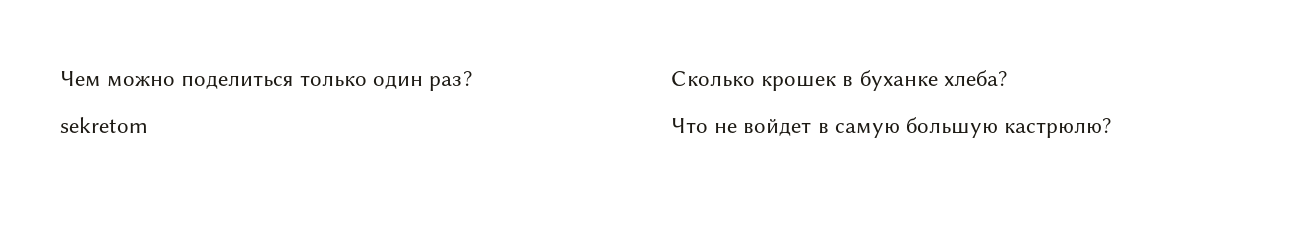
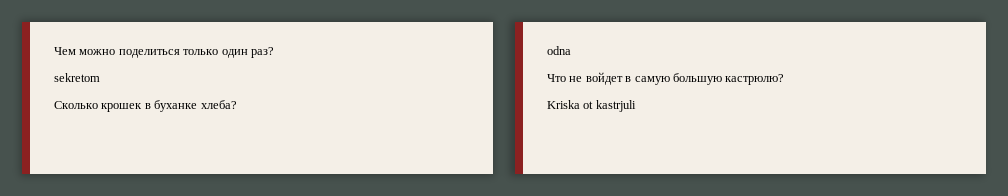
(1007, 78) none -> [547,46,571,55] // odna
(1112, 128) none -> [547,100,636,112] // Kriska ot kastrjuli

